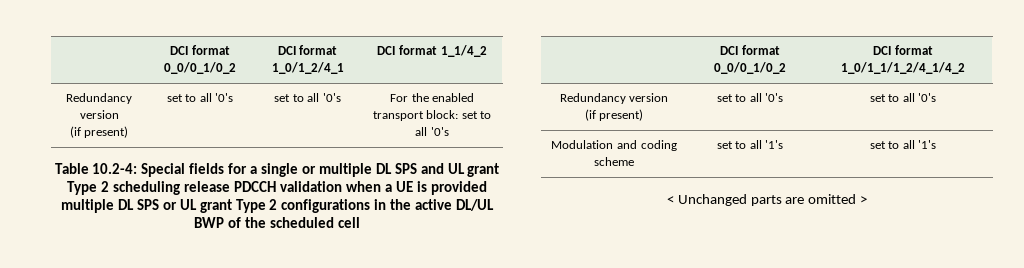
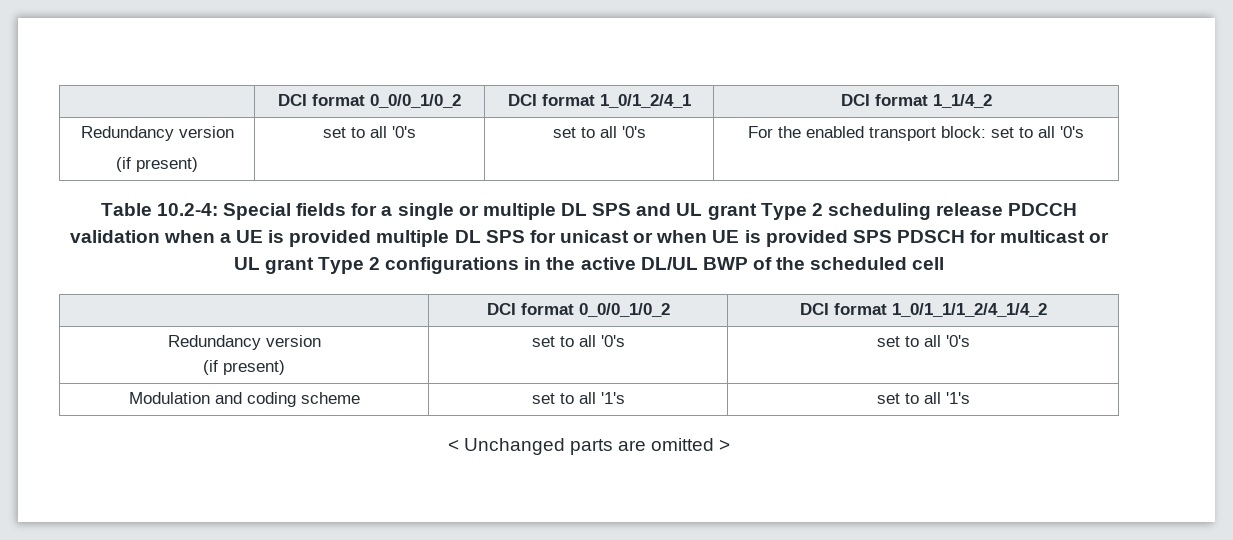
(159, 204) none -> [529,230,1086,247] for unicast or when UE is provided SPS PDSCH for multicast

